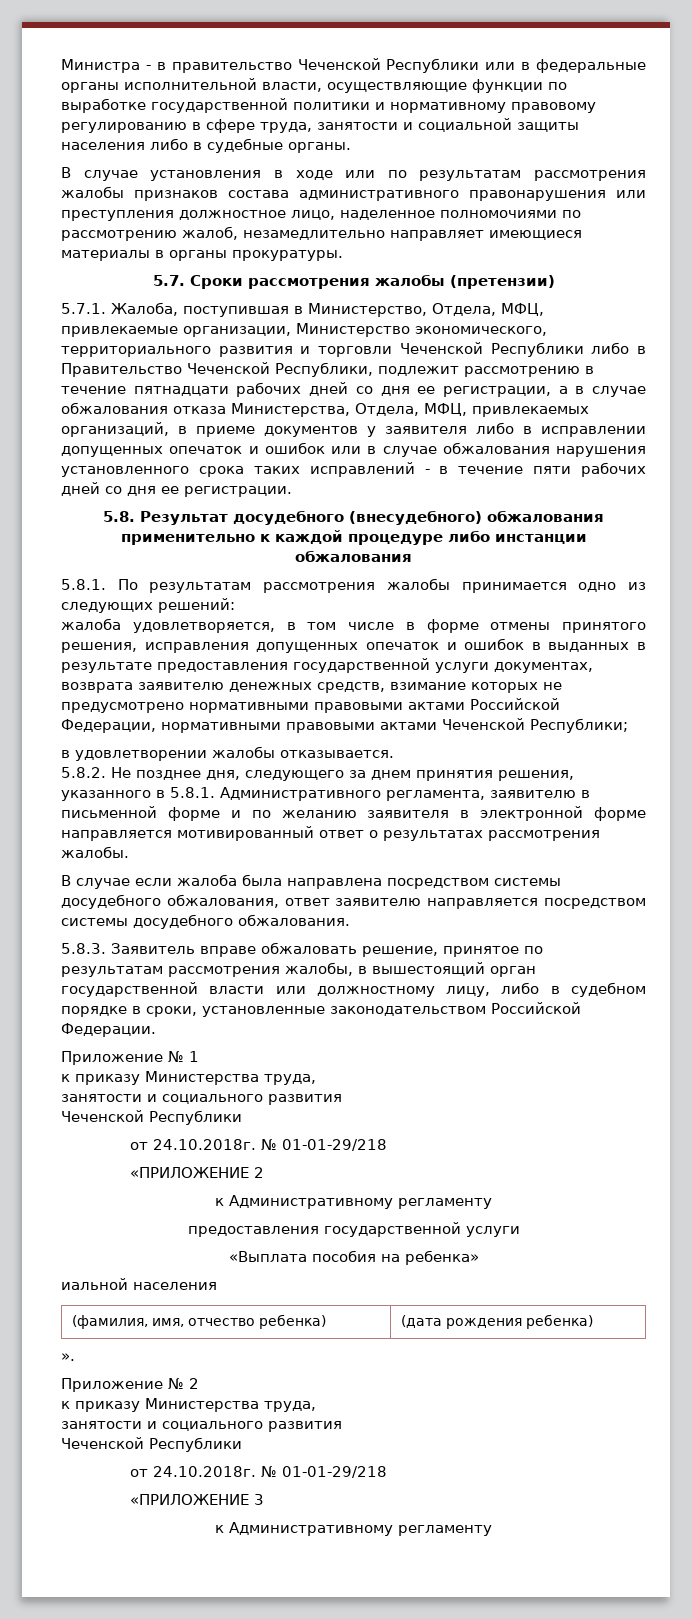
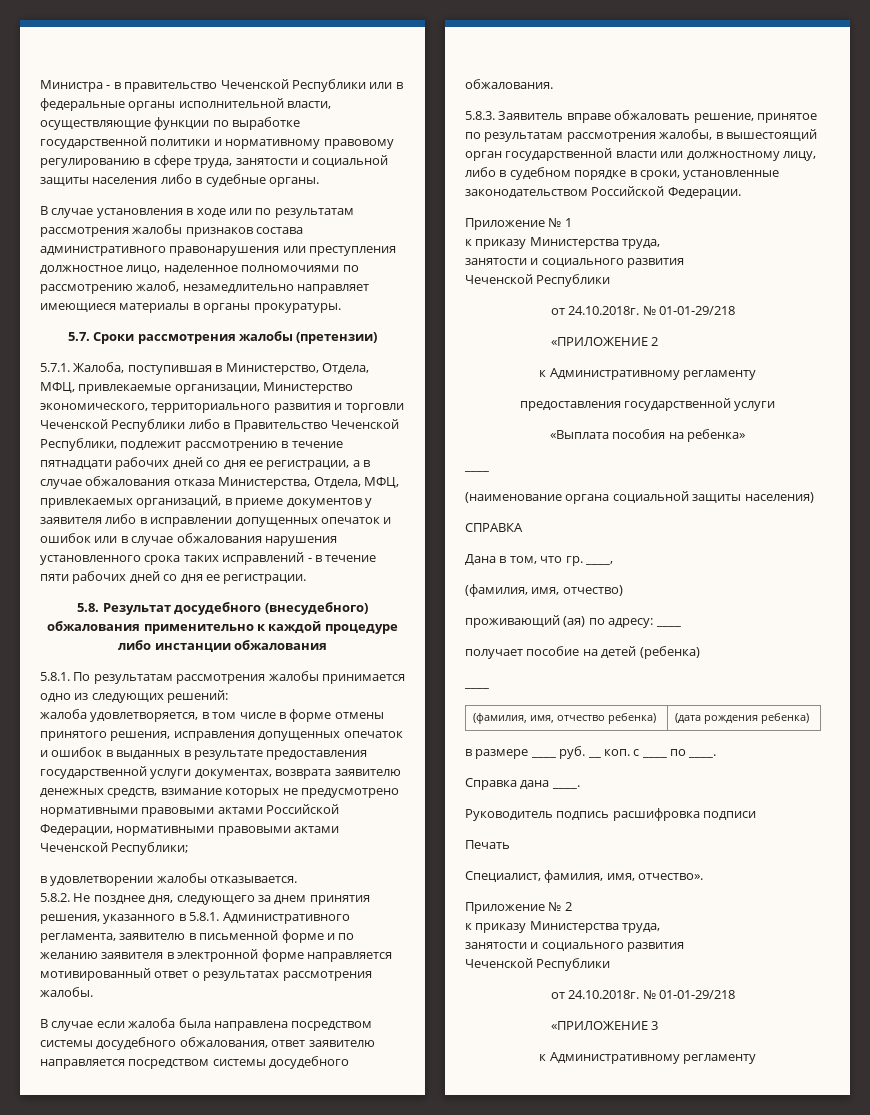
[61,1278,217,1290] иальной населения -> [464,470,489,472] [465,491,814,504] [465,523,523,532] [465,554,613,566] [465,584,623,597] [465,615,681,628] [465,646,700,659] [464,687,489,689] ____ // (наименование органа социальной защиты населения) // СПРАВКА // Дана в том, что гр. ____, // (фамилия, имя, отчество) // проживающий (ая) по адресу: ____ // получает пособие на детей (ребенка) // ____
[61,1353,75,1361] ». -> [465,746,601,759] [603,749,640,756] [641,756,667,758] [670,749,717,758] [465,778,580,790] [465,808,757,821] [465,840,510,849] [465,870,704,883] в размере ____ руб. __ коп. с ____ по ____. // Справка дана ____. // Руководитель подпись расшифровка подписи // Печать // Специалист, фамилия, имя, отчество».

